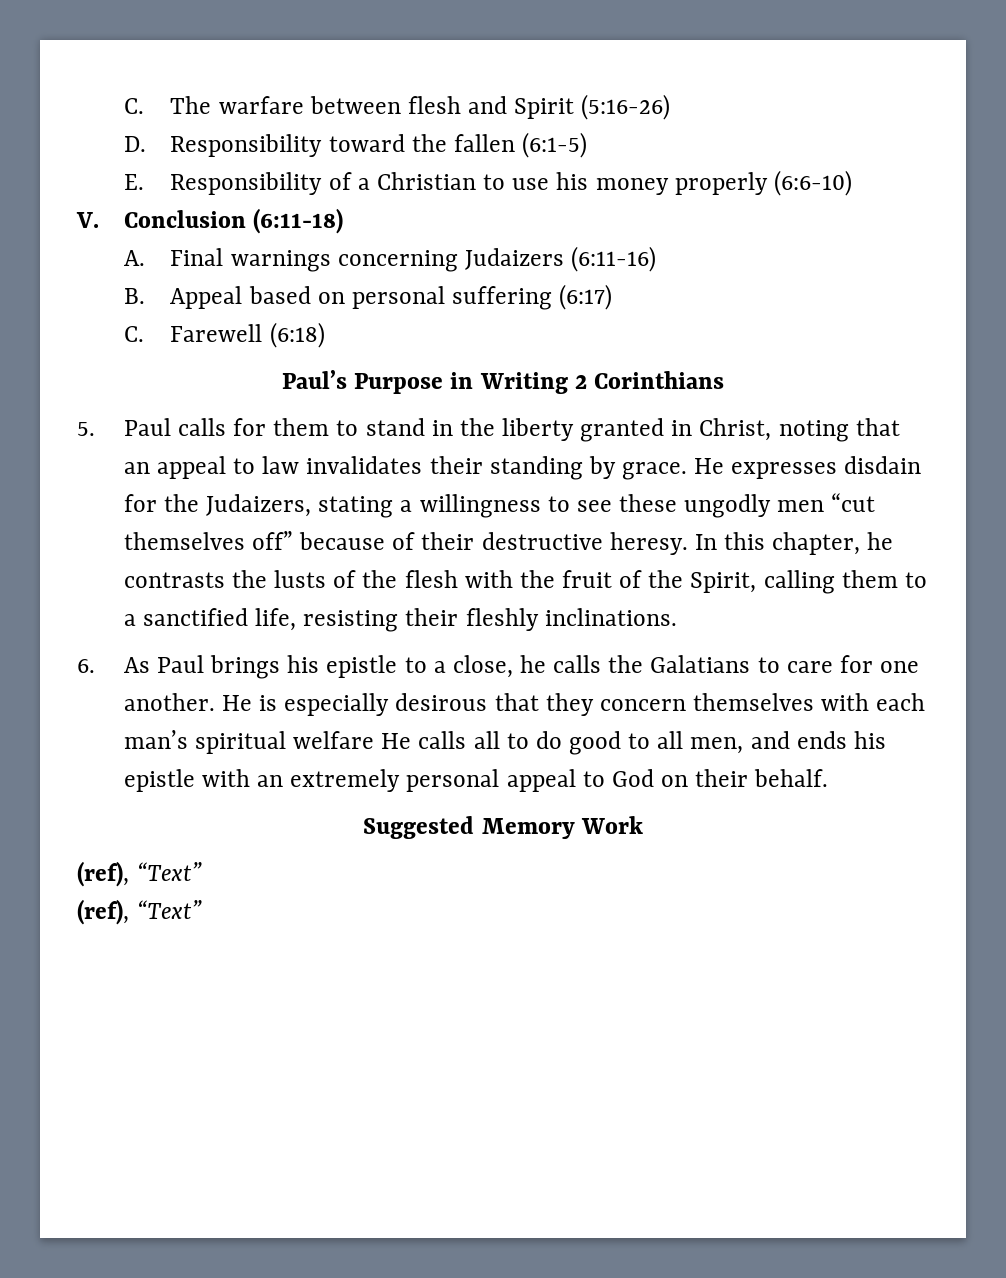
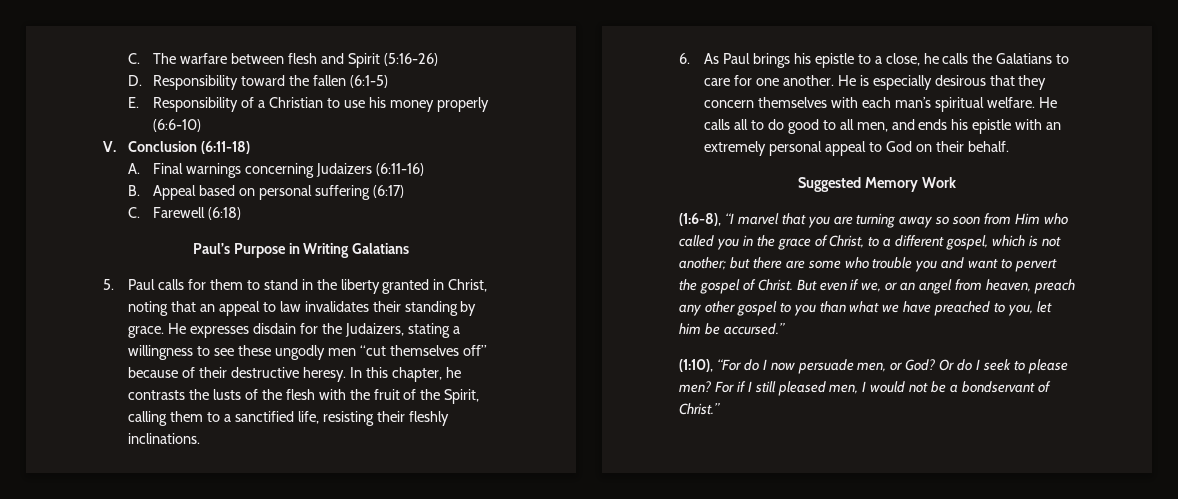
[574,371,724,389] 2 Corinthians -> [352,243,410,254] Galatians
[293,731,375,749] welfare -> [986,97,1035,108] welfare.
[77,861,203,887] [77,899,203,925] (ref), “Text” // (ref), “Text” -> [679,213,1068,228] [679,235,1061,250] [679,257,1058,272] [679,279,1075,294] [679,301,1052,316] [679,323,785,335] [679,359,1068,374] [679,381,1051,396] [679,403,720,415] (1:6-8), “I marvel that you are turning away so soon from Him who called you in the grace of Christ, to a different gospel, which is not another; but there are some who trouble you and want to pervert the gospel of Christ. But even if we, or an angel from heaven, preach any other gospel to you than what we have preached to you, let him be accursed.” // (1:10), “For do I now persuade men, or God? Or do I seek to please men? For if I still pleased men, I would not be a bondservant of Christ.”

